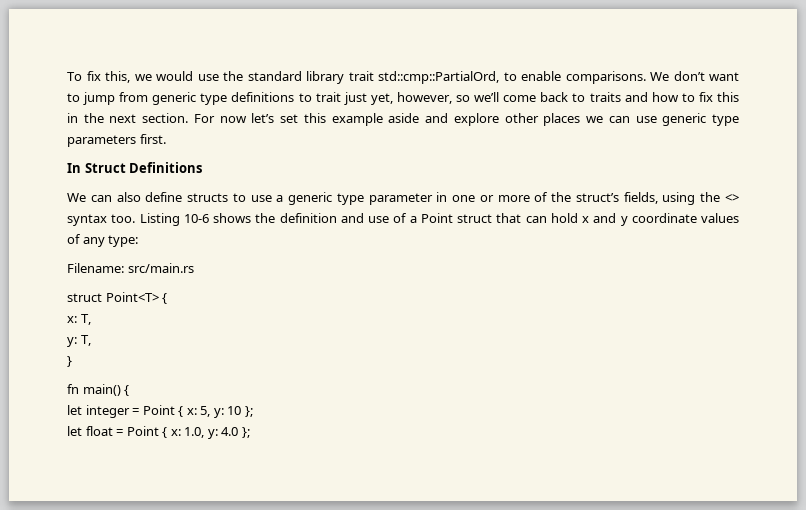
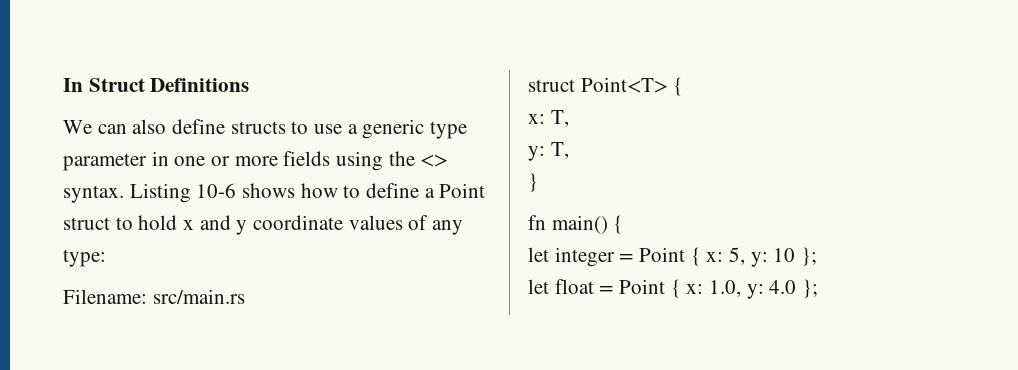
[67,71,739,84] [67,92,739,105] [67,113,739,126] [67,134,166,147] To fix this, we would use the standard library trait std::cmp::PartialOrd, to enable comparisons. We don’t want to jump from generic type definitions to trait just yet, however, so we’ll come back to traits and how to fix this in the next section. For now let’s set this example aside and explore other places we can use generic type parameters first. // -> (63, 85) none
[534,192,658,204] of the struct’s fields, -> [283,151,331,166] fields
[67,214,136,226] syntax too. -> [63,185,124,203] syntax.
[255,213,408,223] the definition and use of -> [300,183,420,198] how to define
[496,213,547,223] that can -> [115,217,133,230] to

